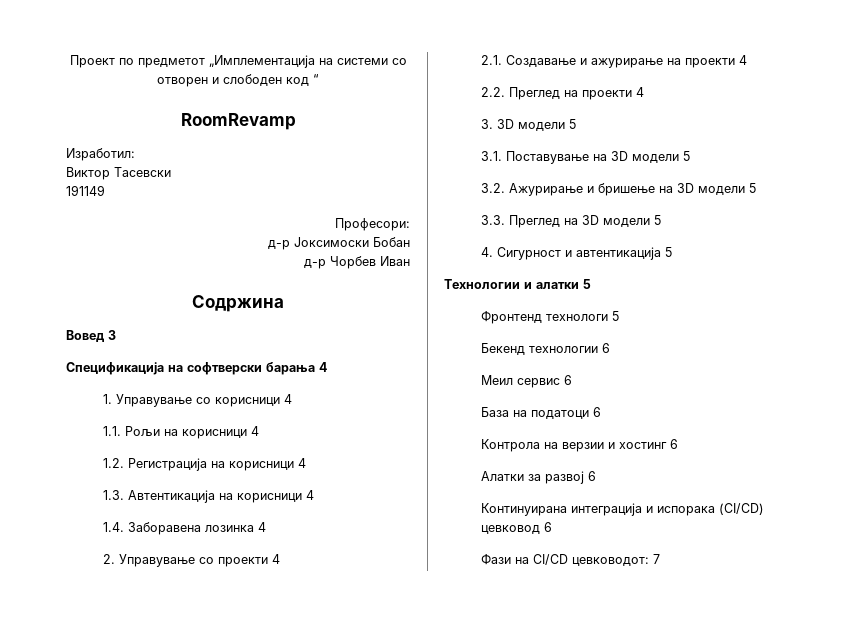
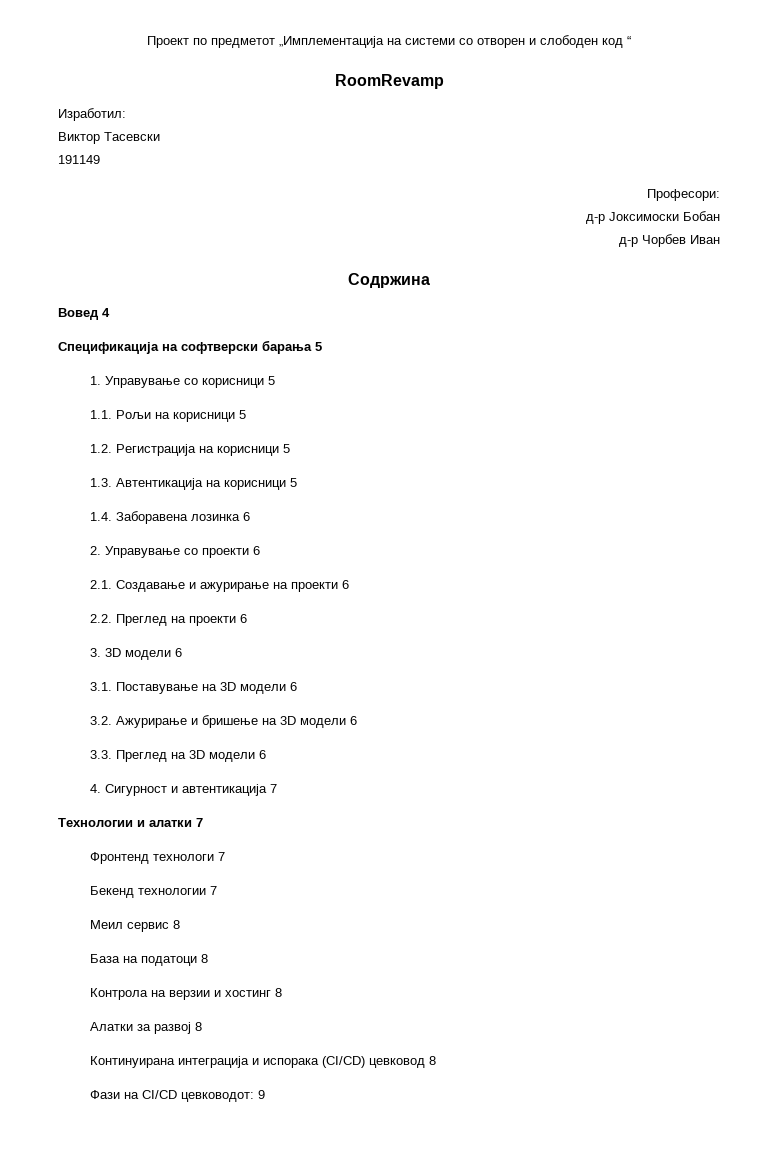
[108,330,116,340] 3 -> [102,308,110,317] 4
[319,362,327,372] 4 -> [315,342,322,351] 5
[283,394,292,404] 4 -> [268,376,276,385] 5
[250,426,259,436] 4 -> [239,410,247,419] 5
[297,458,306,468] 4 -> [283,444,291,453] 5
[305,490,314,500] 4 -> [290,478,298,487] 5
[257,522,266,532] 4 -> [243,512,251,521] 6
[271,554,280,564] 4 -> [253,546,261,555] 6
[738,55,747,65] 4 -> [342,580,350,589] 6
[635,87,644,97] 4 -> [240,614,248,623] 6
[568,119,576,129] 5 -> [175,648,183,657] 6
[682,151,690,161] 5 -> [290,682,298,691] 6
[748,183,756,193] 5 -> [350,716,358,725] 6
[653,215,661,225] 5 -> [259,750,267,759] 6
[664,247,672,257] 5 -> [270,784,278,793] 7
[583,279,591,289] 5 -> [196,818,203,827] 7
[611,311,619,321] 5 -> [218,852,226,861] 7
[601,343,610,353] 6 -> [210,886,218,895] 7
[563,375,572,385] 6 -> [173,920,181,929] 8
[592,407,601,417] 6 -> [201,954,209,963] 8
[669,439,678,449] 6 -> [275,988,283,997] 8
[587,471,596,481] 6 -> [195,1022,203,1031] 8
[543,522,552,532] 6 -> [429,1056,437,1065] 8
[652,554,660,564] 7 -> [258,1090,266,1099] 9

